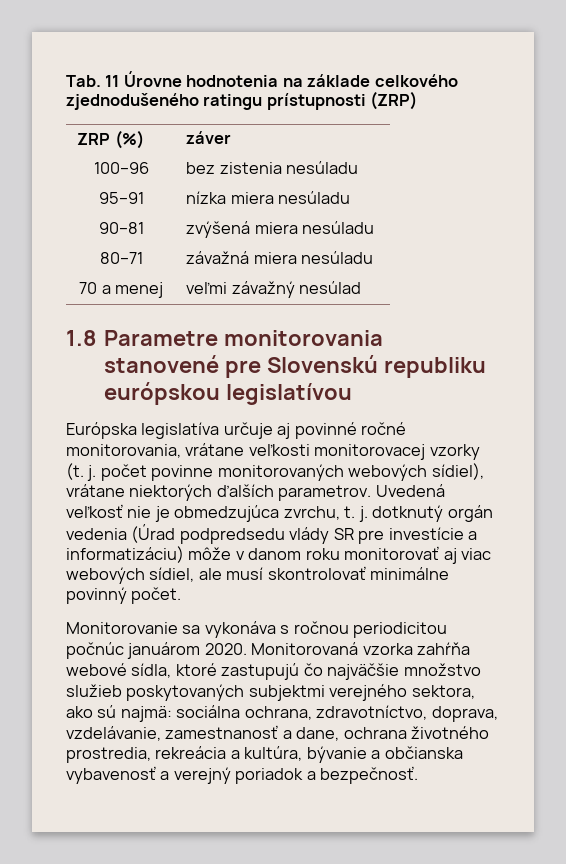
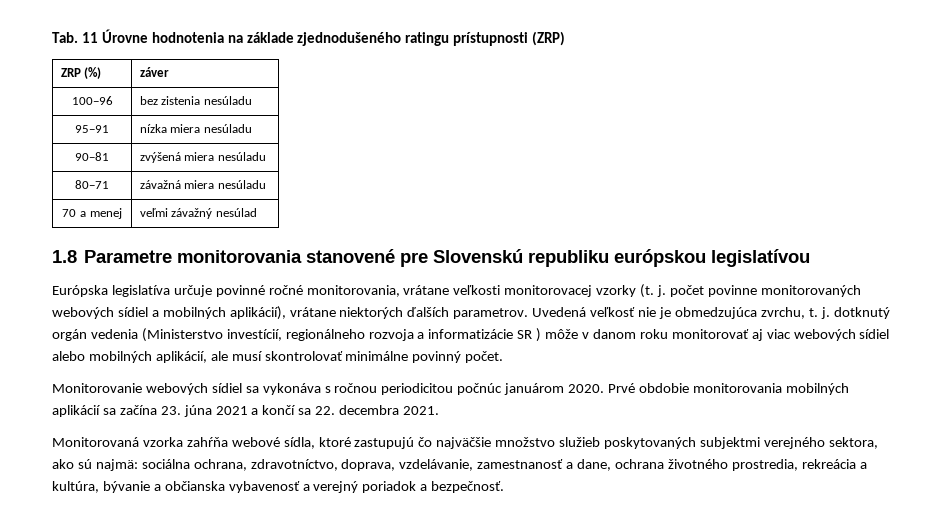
[374,74,458,87] celkového -> (294, 37) none
[277,423,291,439] aj -> (212, 291) none
[431,463,484,480] sídiel), -> [117,306,286,320] sídiel a mobilných aplikácií),
[131,524,478,544] [66,546,184,563] (Úrad podpredsedu vlády SR pre investície a informatizáciu) -> [141,328,542,342] (Ministerstvo investícií, regionálneho rozvoja a informatizácie SR )
[149,567,195,582] sídiel, -> [859,329,890,339] [52,351,207,363] sídiel alebo mobilných aplikácií,
(178, 628) none -> [145,383,242,395] webových sídiel
(247, 649) none -> [608,383,849,395] [52,405,440,417] Prvé obdobie monitorovania mobilných aplikácií sa začína 23. júna 2021 a končí sa 22. decembra 2021. //

